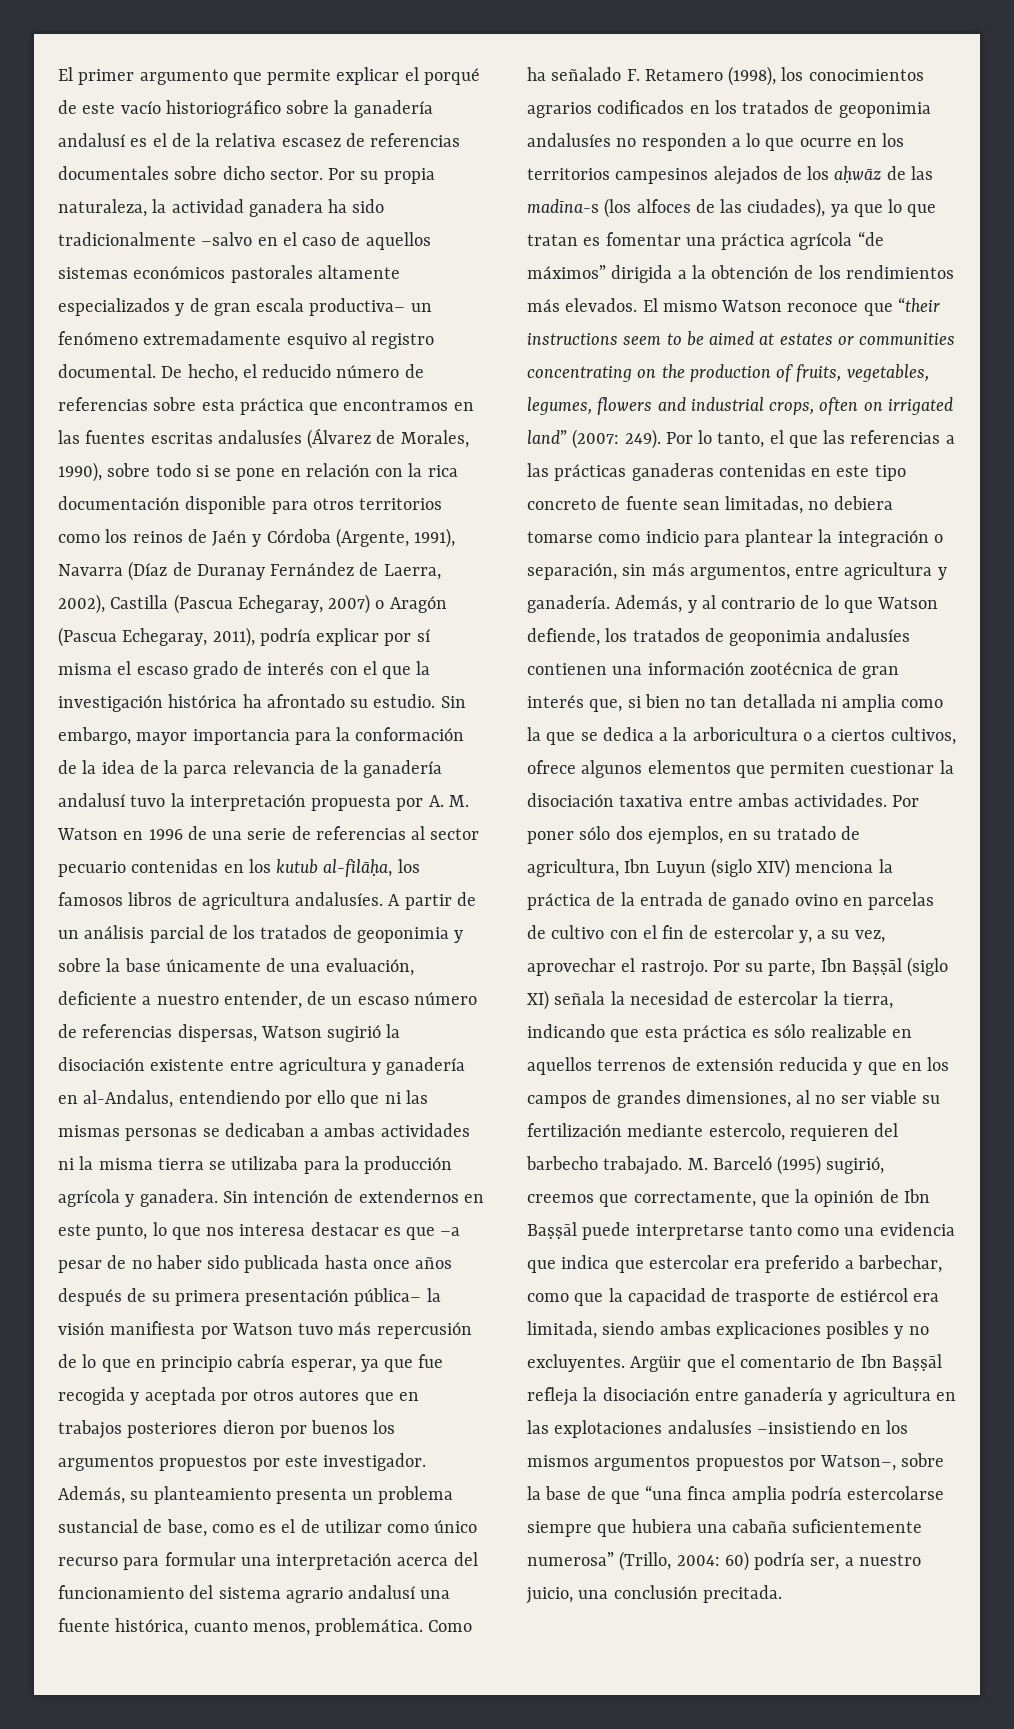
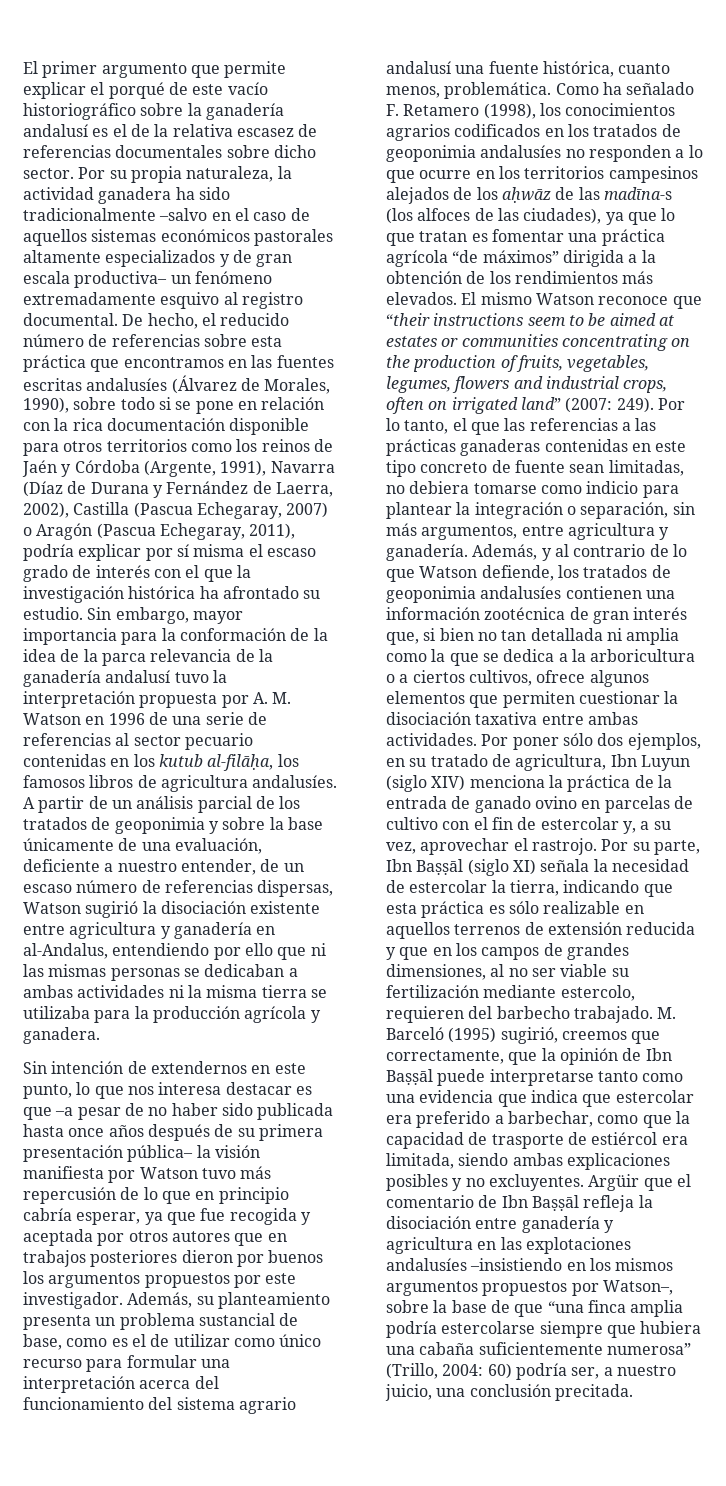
[196,564,265,580] Duranay -> [90,482,163,498] Durana y
(218, 1198) none -> (100, 1035) //

